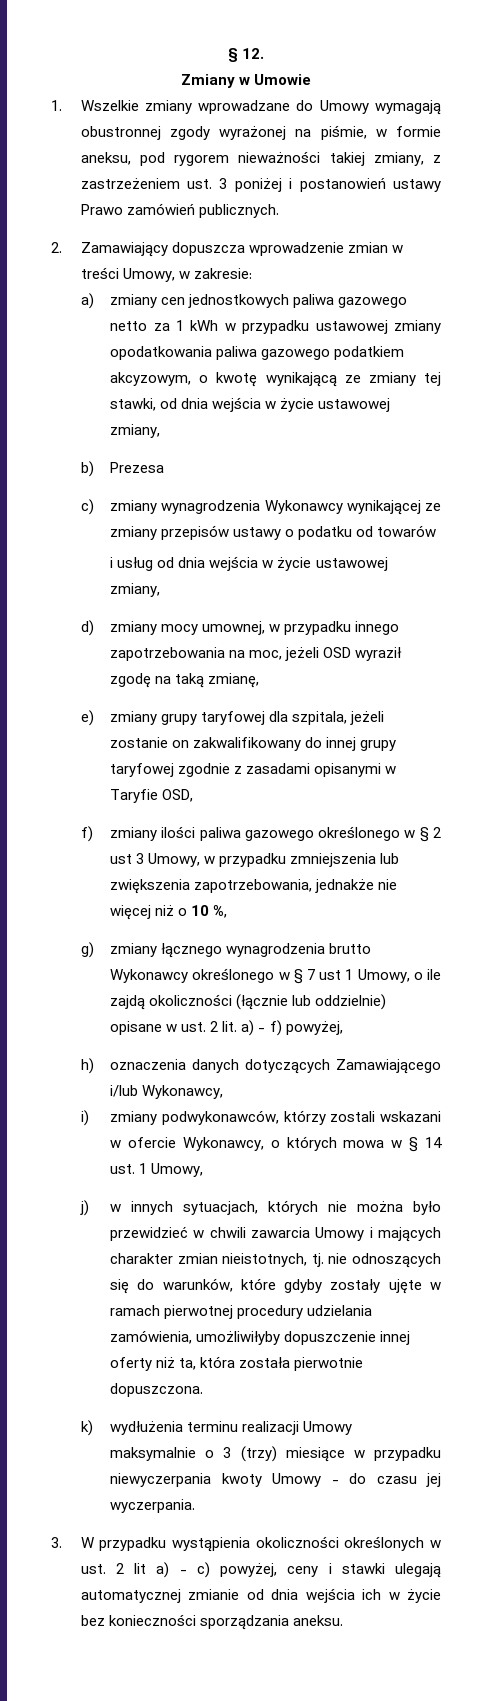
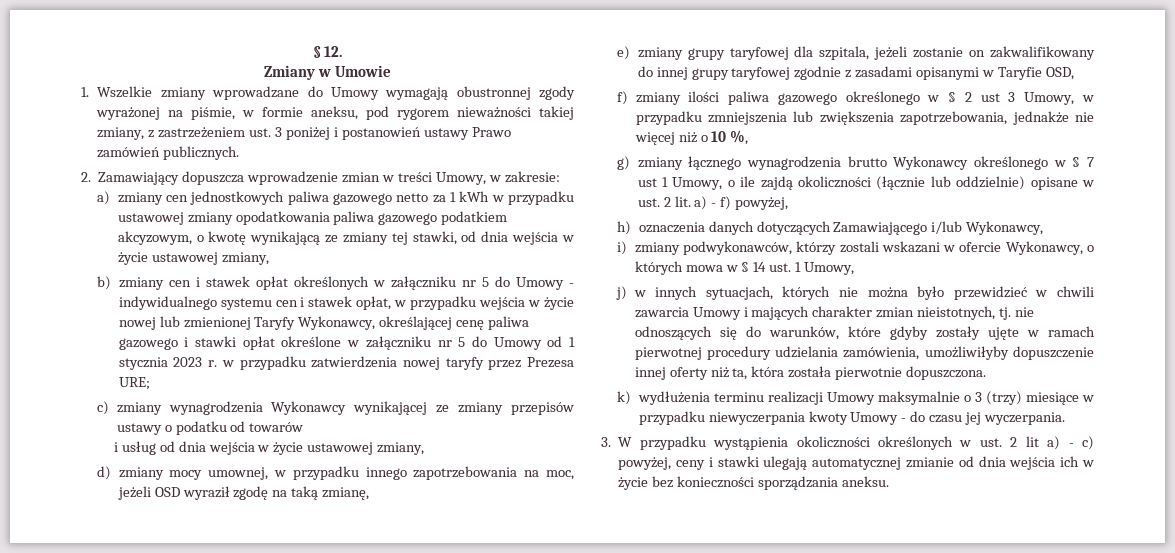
(94, 469) none -> [118,276,574,290] [118,296,574,310] [118,316,530,330] [118,336,575,350] [118,356,522,370] zmiany cen i stawek opłat określonych w załączniku nr 5 do Umowy - indywidualnego systemu cen i stawek opłat, w przypadku wejścia w życie nowej lub zmienionej Taryfy Wykonawcy, określającej cenę paliwa gazowego i stawki opłat określone w załączniku nr 5 do Umowy od 1 stycznia 2023 r. w przypadku zatwierdzenia nowej taryfy przez
(165, 467) none -> [118,377,150,390] URE;

